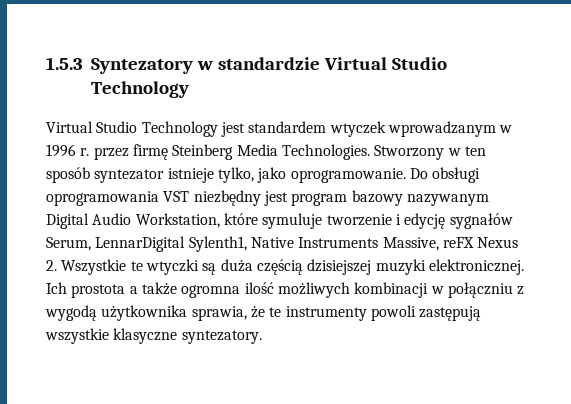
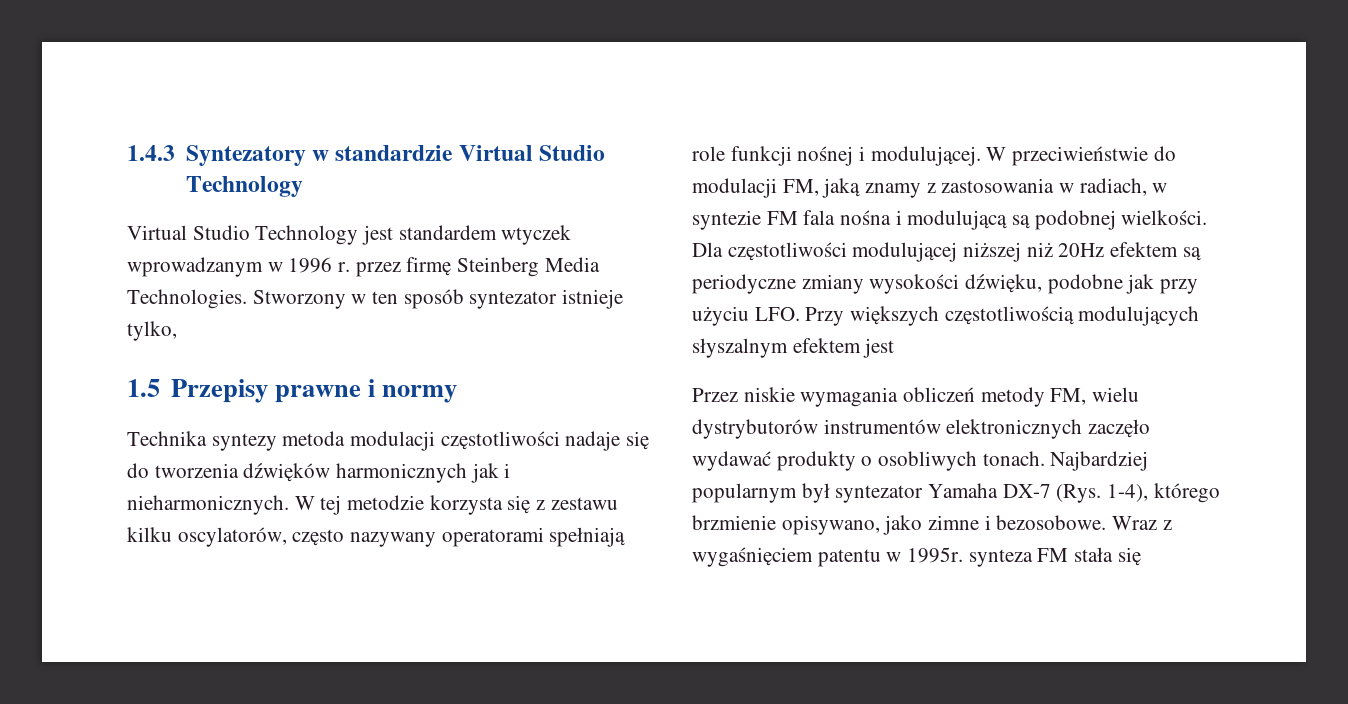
[46,57,83,70] 1.5.3 -> [127,145,175,161] 1.4.3
[257,167,481,183] [46,190,489,206] [46,213,513,229] [46,236,519,252] [46,259,524,275] [46,282,525,298] [45,305,482,321] [45,328,262,344] jako oprogramowanie. Do obsługi oprogramowania VST niezbędny jest program bazowy nazywanym Digital Audio Workstation, które symuluje tworzenie i edycję sygnałów Serum, LennarDigital Sylenth1, Native Instruments Massive, reFX Nexus 2. Wszystkie te wtyczki są duża częścią dzisiejszej muzyki elektronicznej. Ich prostota a także ogromna ilość możliwych kombinacji w połączniu z wygodą użytkownika sprawia, że te instrumenty powoli zastępują wszystkie klasyczne syntezatory. -> [127,379,457,403] [127,431,650,451] [127,463,511,483] [127,495,618,515] [127,527,626,547] [692,146,1176,166] [692,178,1168,198] [692,210,1208,230] [692,242,1201,262] [692,274,1199,294] [692,306,1200,326] [692,338,895,358] [692,387,1140,407] [692,419,1151,439] [692,451,1149,471] [692,483,1220,503] [692,515,1172,535] [692,547,1141,567] // 1.5 Przepisy prawne i normy // Technika syntezy metoda modulacji częstotliwości nadaje się do tworzenia dźwięków harmonicznych jak i nieharmonicznych. W tej metodzie korzysta się z zestawu kilku oscylatorów, często nazywany operatorami spełniają role funkcji nośnej i modulującej. W przeciwieństwie do modulacji FM, jaką znamy z zastosowania w radiach, w syntezie FM fala nośna i modulującą są podobnej wielkości. Dla częstotliwości modulującej niższej niż 20Hz efektem są periodyczne zmiany wysokości dźwięku, podobne jak przy użyciu LFO. Przy większych częstotliwością modulujących słyszalnym efektem jest // Przez niskie wymagania obliczeń metody FM, wielu dystrybutorów instrumentów elektronicznych zaczęło wydawać produkty o osobliwych tonach. Najbardziej popularnym był syntezator Yamaha DX-7 (Rys. 1-4), którego brzmienie opisywano, jako zimne i bezosobowe. Wraz z wygaśnięciem patentu w 1995r. synteza FM stała się

